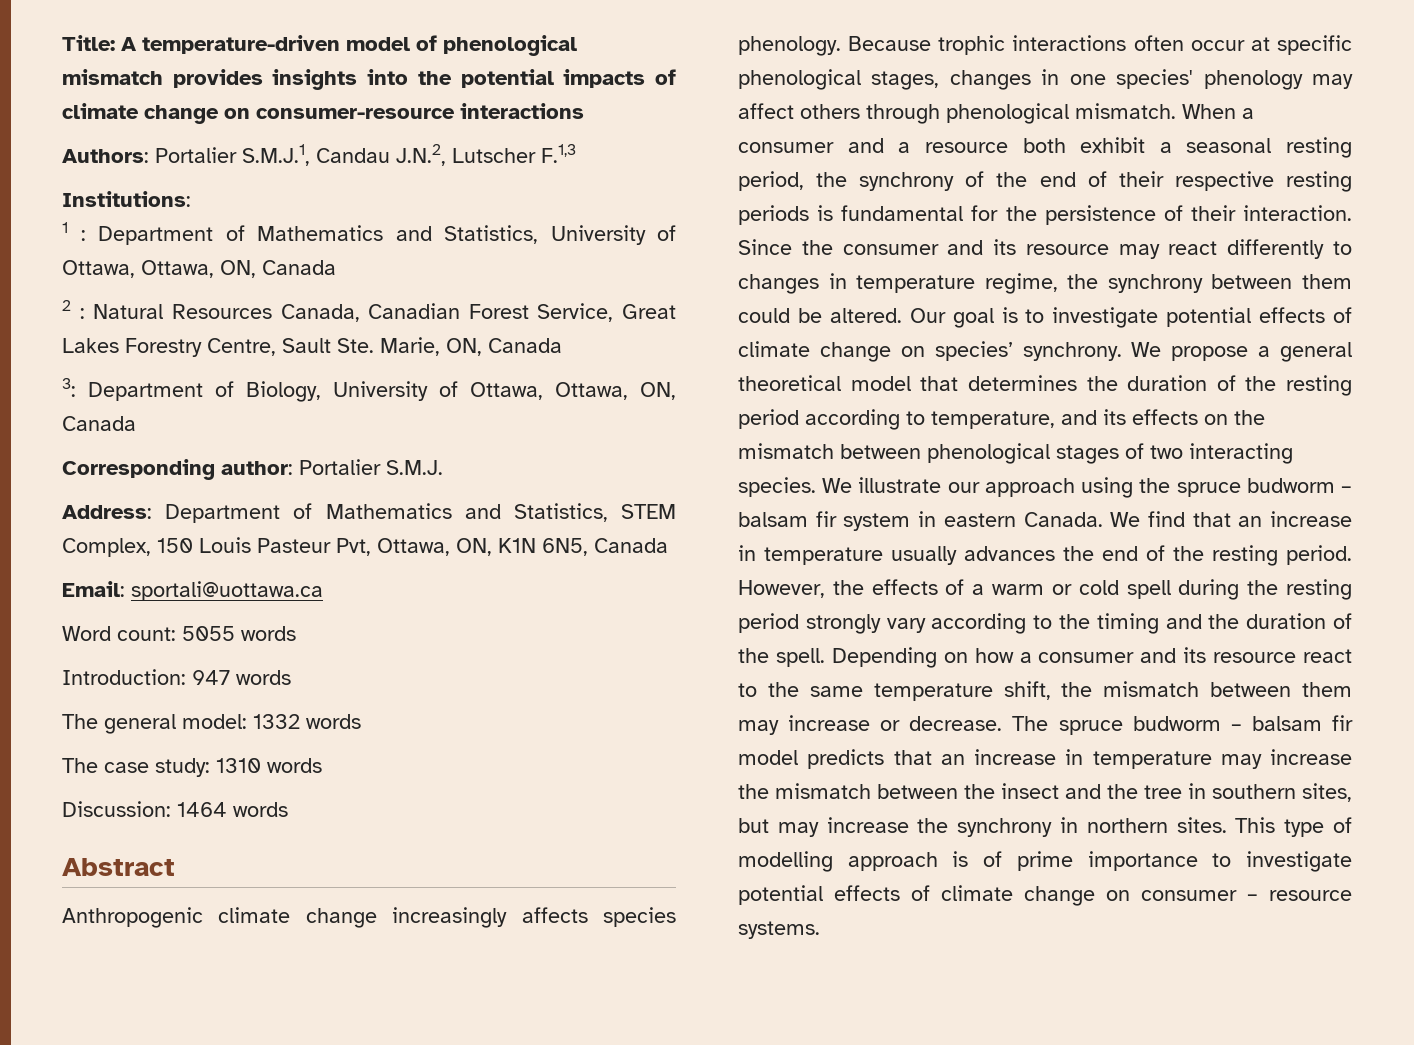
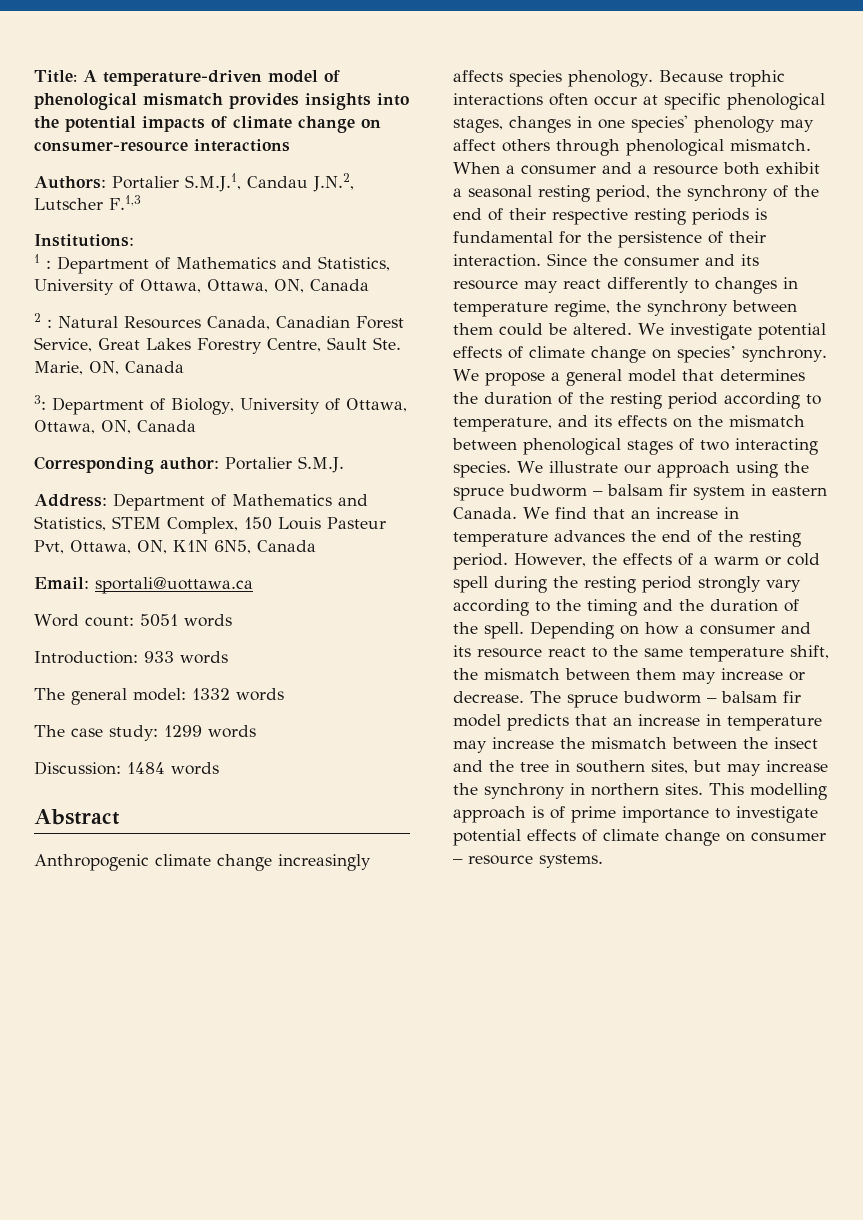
[182,626,235,641] 5055 -> [139,614,178,627] 5051
[192,670,230,685] 947 -> [144,651,174,663] 933
[216,758,261,773] 1310 -> [164,725,202,737] 1299
[177,802,227,817] 1464 -> [127,762,165,774] 1484
[909,307,1045,328] Our goal is to -> [638,323,664,335] We
[738,375,841,391] theoretical -> (622, 377) none
[891,546,957,565] usually -> (548, 539) none
[1284,817,1352,837] type of -> (744, 789) none

